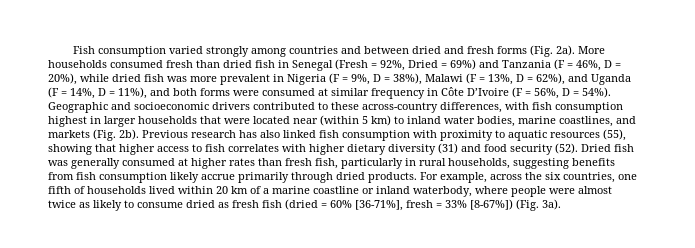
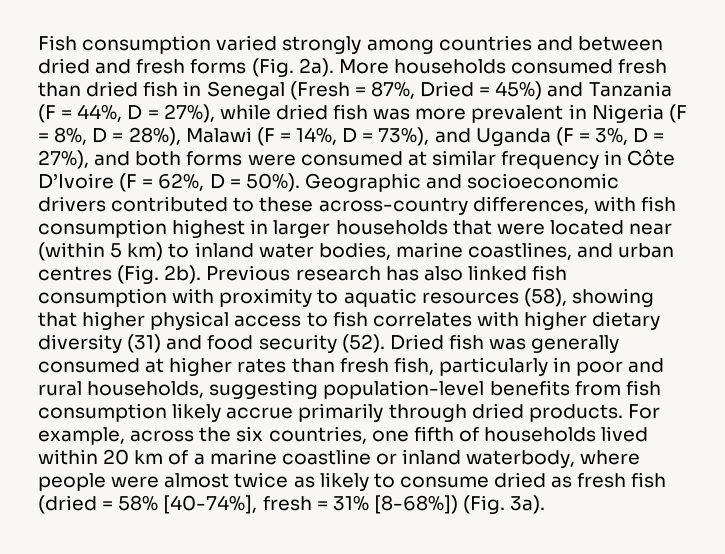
[380,60,405,71] 92%, -> [370,81,415,99] 87%,
[450,59,476,70] 69%) -> [495,81,543,100] 45%)
[576,60,621,71] [48,73,77,85] 46%, D = 20%), -> [77,104,215,123] 44%, D = 27%),
[351,73,422,85] 9%, D = 38%), -> [54,127,181,146] 8%, D = 28%),
[488,73,631,85] [48,87,147,99] 13%, D = 62%), and Uganda (F = 14%, D = 11%), -> [296,127,665,146] [38,150,89,169] 14%, D = 73%), and Uganda (F = 3%, D = 27%),
[534,87,611,99] 56%, D = 54%). -> [158,173,300,192] 62%, D = 50%).
[48,130,90,138] markets -> [618,243,675,258] [38,266,112,281] urban centres
[603,129,626,141] (55), -> [523,288,567,307] (58),
(155, 149) none -> [150,311,230,330] physical
(416, 162) none -> [576,358,665,376] poor and
(569, 163) none -> [323,380,485,399] population-level
[330,199,513,211] 60% [36-71%], fresh = 33% [8-67%]) -> [118,495,458,514] 58% [40-74%], fresh = 31% [8-68%])

